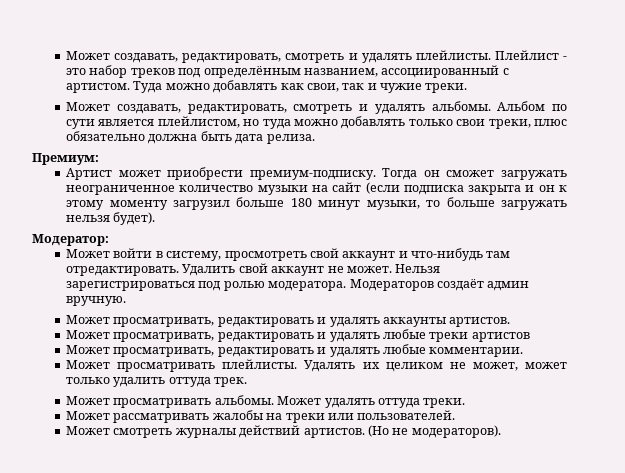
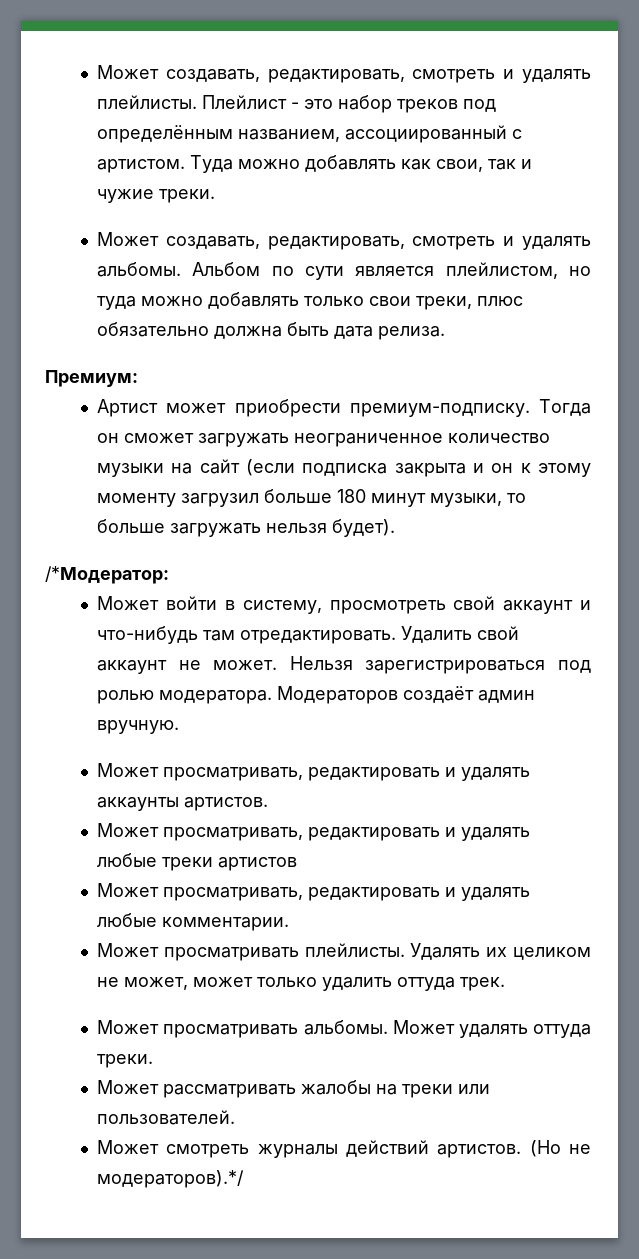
[32,234,109,246] Модератор: -> [45,566,169,584] /*Модератор:
[411,425,501,438] модераторов). -> [97,1170,245,1188] модераторов).*/

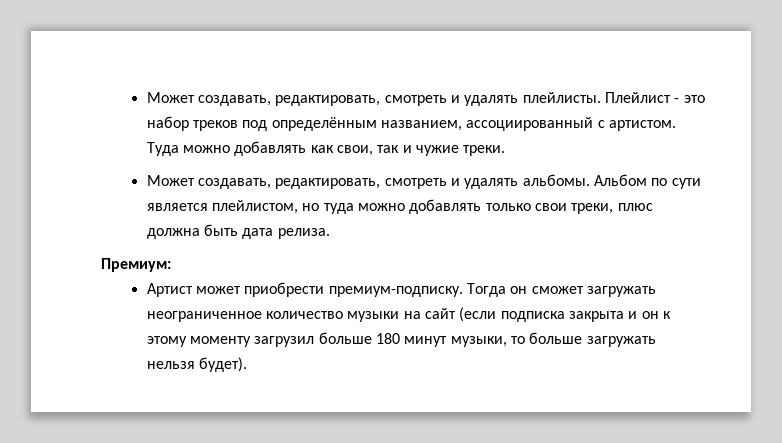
[97,322,210,337] обязательно -> (653, 207) none
[45,566,169,584] [97,596,591,614] [97,626,520,644] [97,656,591,674] [97,686,536,704] [97,720,180,734] [97,763,531,781] [97,797,269,811] [97,823,531,841] [97,853,298,871] [97,883,531,901] [97,913,290,931] [97,943,592,961] [97,977,506,991] [97,1020,591,1038] [97,1054,154,1068] [97,1080,491,1098] [97,1110,236,1125] [97,1140,591,1158] [97,1170,245,1188] // /*Модератор: // Может войти в систему, просмотреть свой аккаунт и что-нибудь там отредактировать. Удалить свой аккаунт не может. Нельзя зарегистрироваться под ролью модератора. Модераторов создаёт админ вручную. // Может просматривать, редактировать и удалять аккаунты артистов. // Может просматривать, редактировать и удалять любые треки артистов // Может просматривать, редактировать и удалять любые комментарии. // Может просматривать плейлисты. Удалять их целиком не может, может только удалить оттуда трек. // Может просматривать альбомы. Может удалять оттуда треки. // Может рассматривать жалобы на треки или пользователей. // Может смотреть журналы действий артистов. (Но не модераторов).*/ -> (248, 364) none

